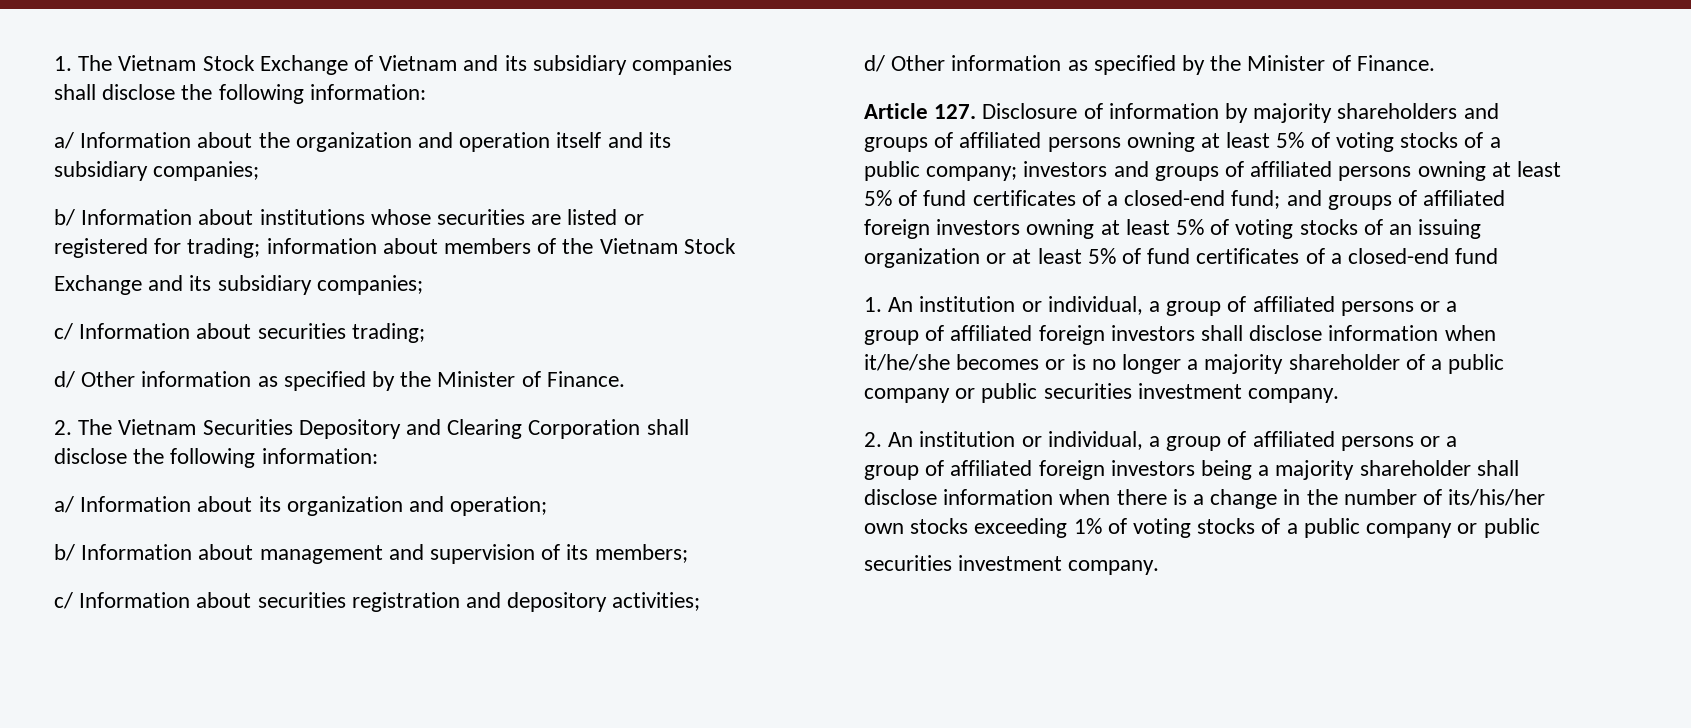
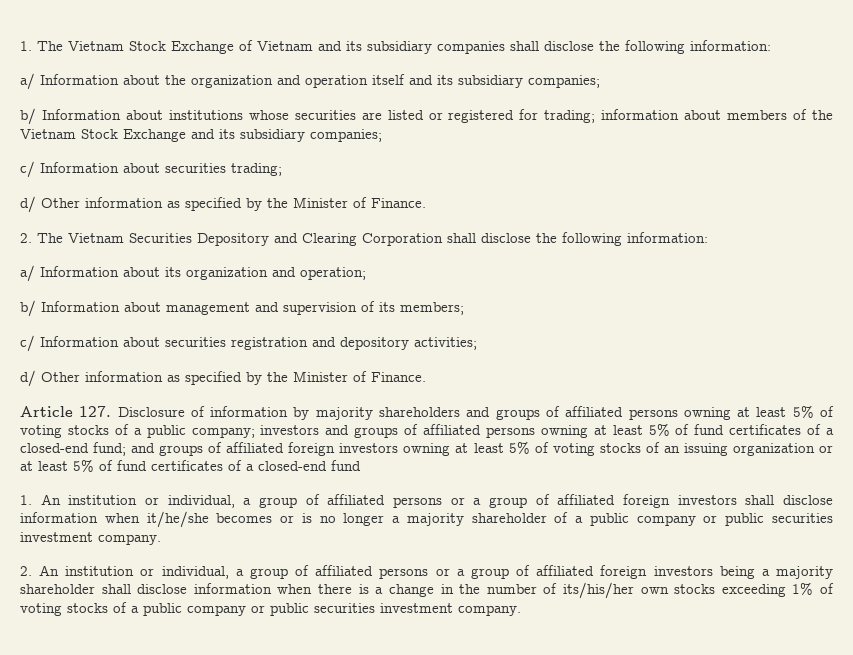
(733, 65) // -> (505, 47) none
(671, 140) // -> (453, 80) none
(644, 219) // -> (443, 116) none
(736, 246) // -> (118, 134) none
(689, 427) // -> (476, 238) none
(1499, 111) // -> (491, 412) none
(1501, 142) // -> (142, 431) none
(1562, 169) // -> (643, 430) none
(1506, 198) // -> (285, 447) none
(1482, 229) // -> (728, 449) none
(1458, 306) // -> (482, 501) none
(1496, 333) // -> (140, 518) none
(1505, 364) // -> (629, 519) none
(1458, 441) // -> (465, 572) none
(1519, 468) // -> (131, 589) none
(1546, 497) // -> (634, 590) none
(1540, 528) // -> (309, 609) none

